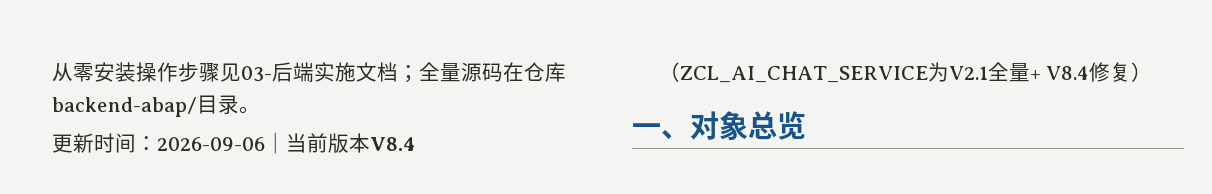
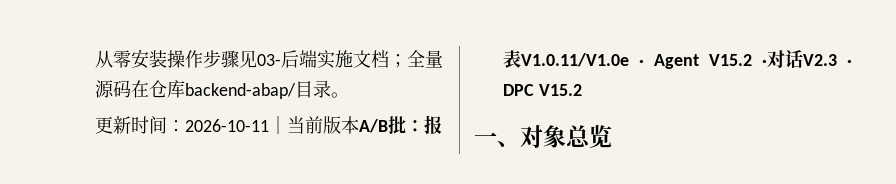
[156,137,265,151] 2026-09-06 -> [185,119,270,132] 2026-10-11
[369,137,415,151] [658,62,1153,83] V8.4（ZCL_AI_CHAT_SERVICE为V2.1全量+ V8.4修复） -> [359,115,443,135] [503,50,852,69] [503,84,583,96] A/B批：报表V1.0.11/V1.0e · Agent V15.2 ·对话V2.3 · DPC V15.2

